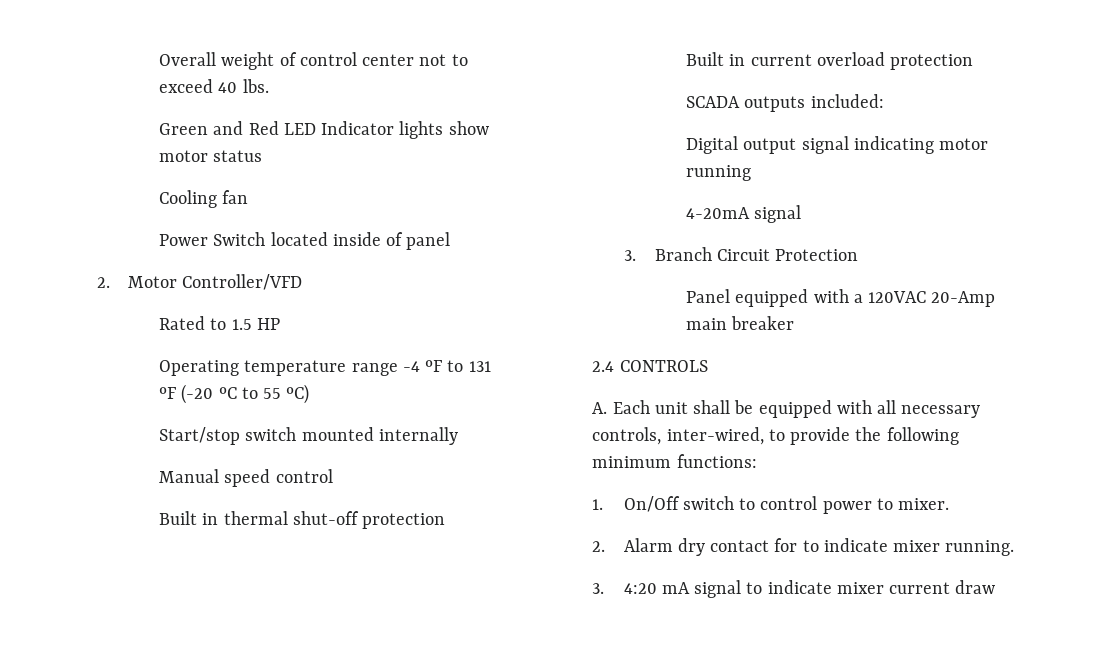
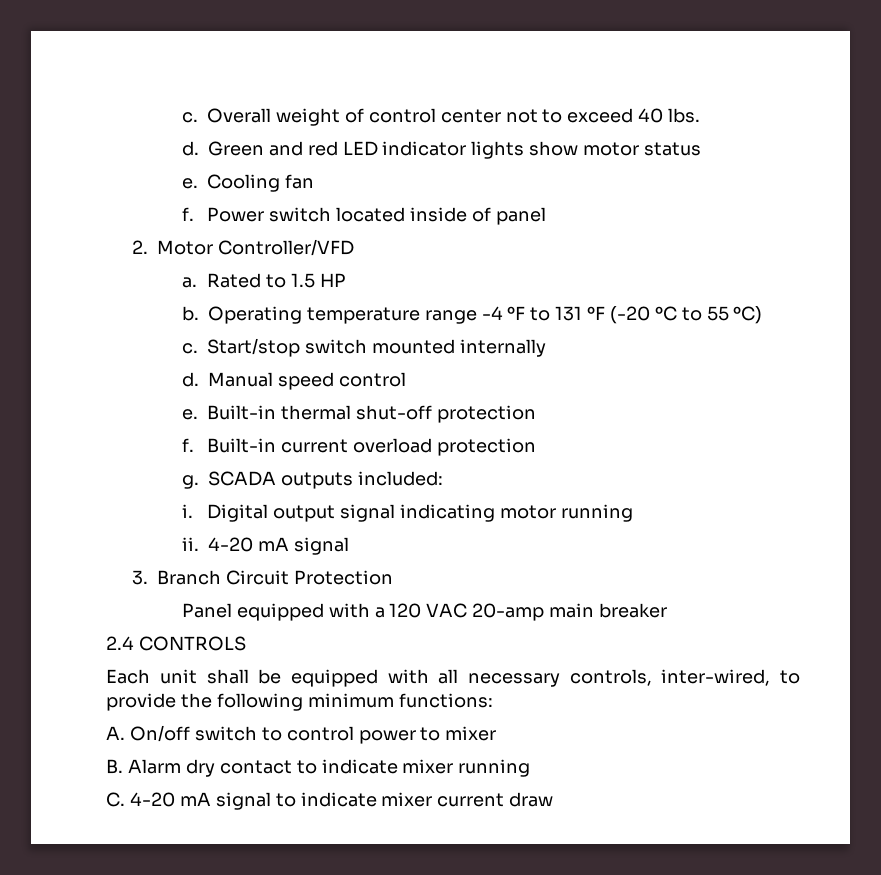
(159, 59) none -> [182,112,199,123] c.
(269, 86) none -> [182,141,200,156] d.
[248,121,395,135] Red LED Indicator -> [307,141,467,156] red LED indicator
(263, 156) none -> [182,178,199,189] e.
[159,232,266,246] Power Switch -> [182,207,332,222] f. Power switch
(303, 282) none -> [182,277,198,288] a.
(280, 324) none -> [182,306,200,321] b.
(310, 394) none -> [182,343,199,354] c.
(458, 436) none -> [182,372,200,387] d.
[159,511,219,525] Built in -> [182,405,277,420] e. Built-in
[686,52,746,66] Built in -> [182,438,277,453] f. Built-in
(974, 62) none -> [182,475,200,489] g.
(884, 101) none -> [182,504,194,518] i.
[686,207,751,219] 4-20mA -> [182,537,289,552] ii. 4-20 mA
[868,291,996,307] 120VAC 20-Amp -> [389,603,545,621] 120 VAC 20-amp
[592,402,608,414] A. -> (247, 643) none
[592,496,680,512] 1. On/Off -> [106,725,191,742] A. On/off
[898,498,950,510] [592,541,606,552] mixer. // 2. -> [445,726,497,741] [106,759,124,774] mixer // B.
[774,538,1015,556] [592,583,657,594] for to indicate mixer running. // 3. 4:20 -> [296,759,531,777] [106,792,176,807] to indicate mixer running // C. 4-20

